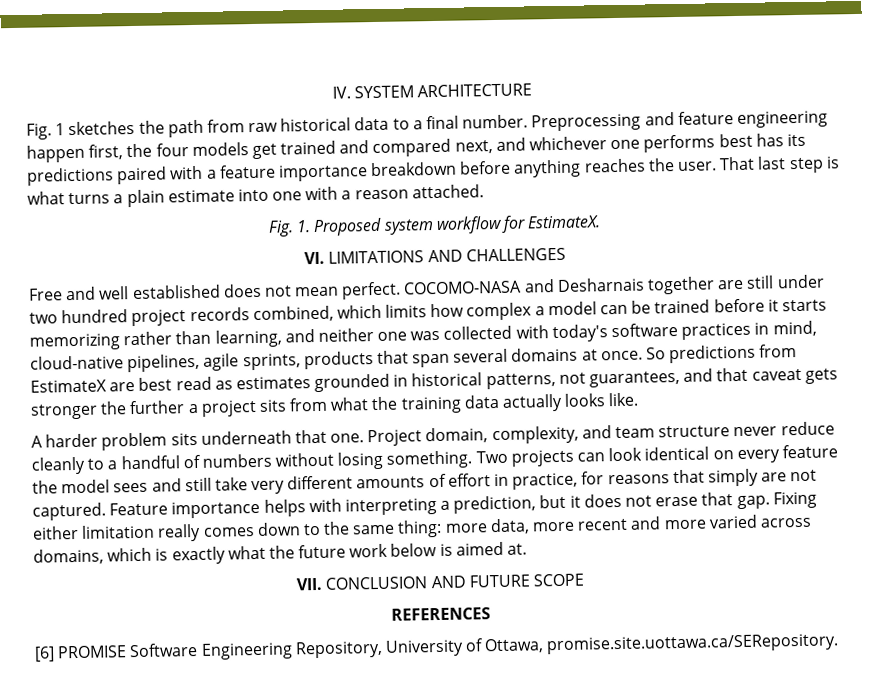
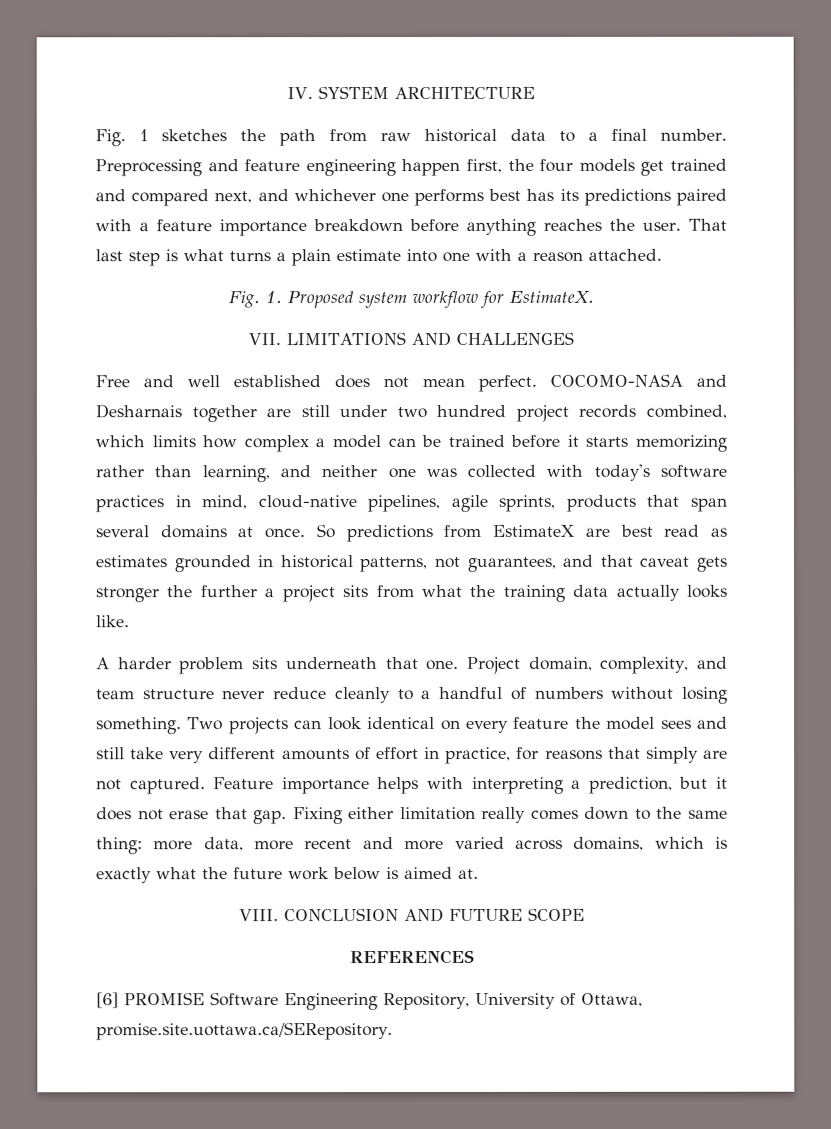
[304,251,326,265] VI. -> [247,333,281,346] VII.
[296,577,324,591] VII. -> [239,909,279,922] VIII.

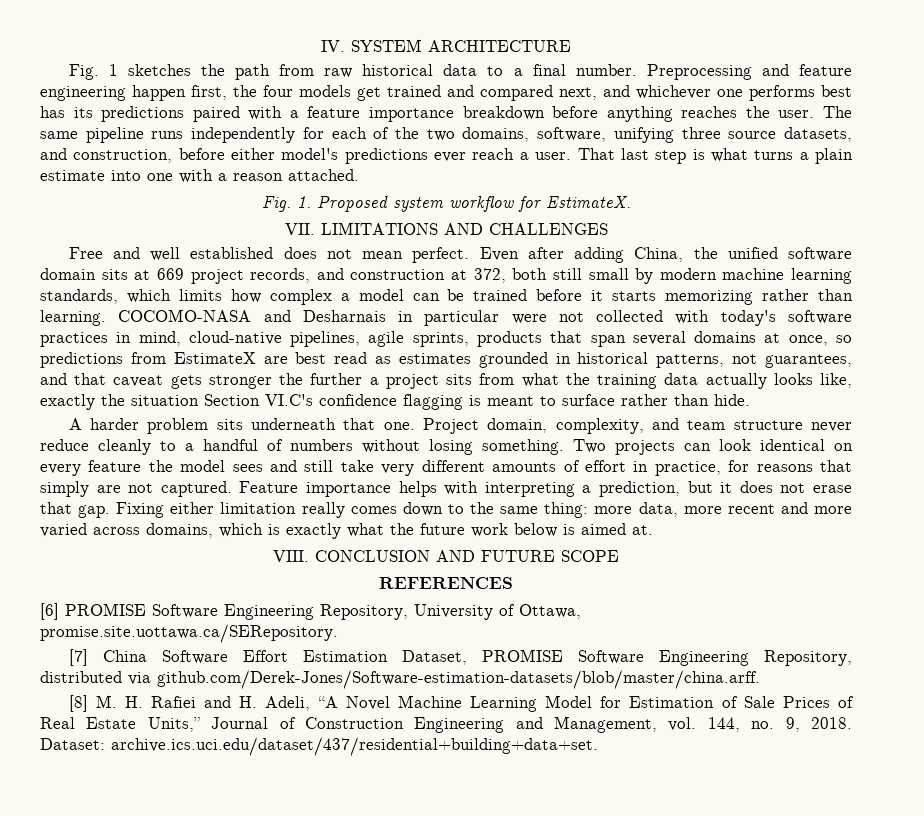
(682, 226) none -> [822,106,852,118] [40,127,852,143] [40,148,572,164] The same pipeline runs independently for each of the two domains, software, unifying three source datasets, and construction, before either model's predictions ever reach a user.
[550,373,727,387] [95,404,727,423] COCOMO-NASA and Desharnais together are still under two hundred project records combined, -> [479,247,853,263] [40,268,852,284] [40,289,118,304] Even after adding China, the unified software domain sits at 669 project records, and construction at 372, both still small by modern machine learning standards,
[201,465,457,483] learning, and neither one was -> [40,309,584,326] learning. COCOMO-NASA and Desharnais in particular were not
[264,524,335,539] once. So -> [788,335,853,346] once, so
[96,615,130,628] like. -> [820,373,853,388] [40,394,750,410] like, exactly the situation Section VI.C's confidence flagging is meant to surface rather than hide.
(393, 1031) none -> [68,649,853,666] [40,670,760,689] [68,695,855,712] [40,716,852,733] [40,737,598,756] // [7] China Software Effort Estimation Dataset, PROMISE Software Engineering Repository, distributed via github.com/Derek-Jones/Software-estimation-datasets/blob/master/china.arff. // [8] M. H. Rafiei and H. Adeli, “A Novel Machine Learning Model for Estimation of Sale Prices of Real Estate Units,” Journal of Construction Engineering and Management, vol. 144, no. 9, 2018. Dataset: archive.ics.uci.edu/dataset/437/residential+building+data+set.

